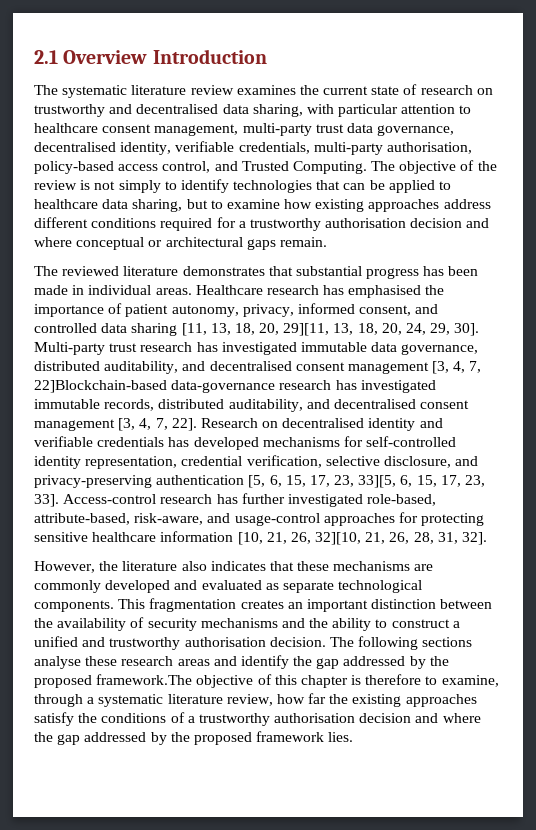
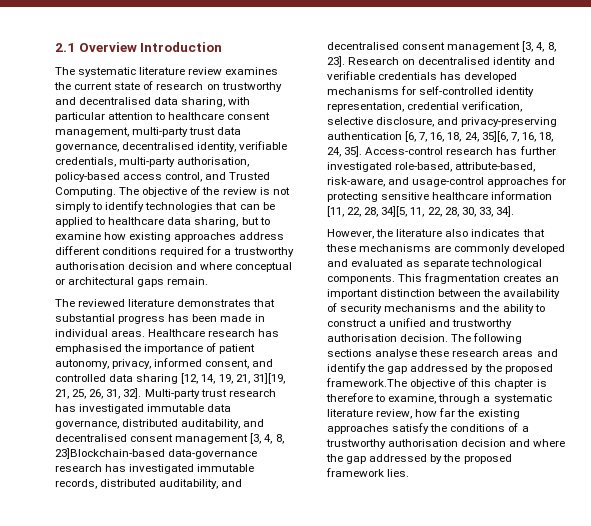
[181,323,480,336] [11, 13, 18, 20, 29][11, 13, 18, 20, 24, 29, 30]. -> [181,373,285,384] [55,388,142,399] [12, 14, 19, 21, 31][19, 21, 25, 26, 31, 32].
[469,361,482,373] [34,380,167,393] 7, 22]Blockchain-based -> [275,434,284,444] [55,448,165,459] 8, 23]Blockchain-based
[155,418,197,431] 7, 22]. -> [547,42,556,52] [327,56,345,67] 8, 23].
[248,475,486,488] [34,494,59,507] [5, 6, 15, 17, 23, 33][5, 6, 15, 17, 23, 33]. -> [405,131,553,142] [327,146,363,157] [6, 7, 16, 18, 24, 35][6, 7, 16, 18, 24, 35].
[237,532,488,545] [10, 21, 26, 32][10, 21, 26, 28, 31, 32]. -> [327,206,514,217] [11, 22, 28, 34][5, 11, 22, 28, 30, 33, 34].

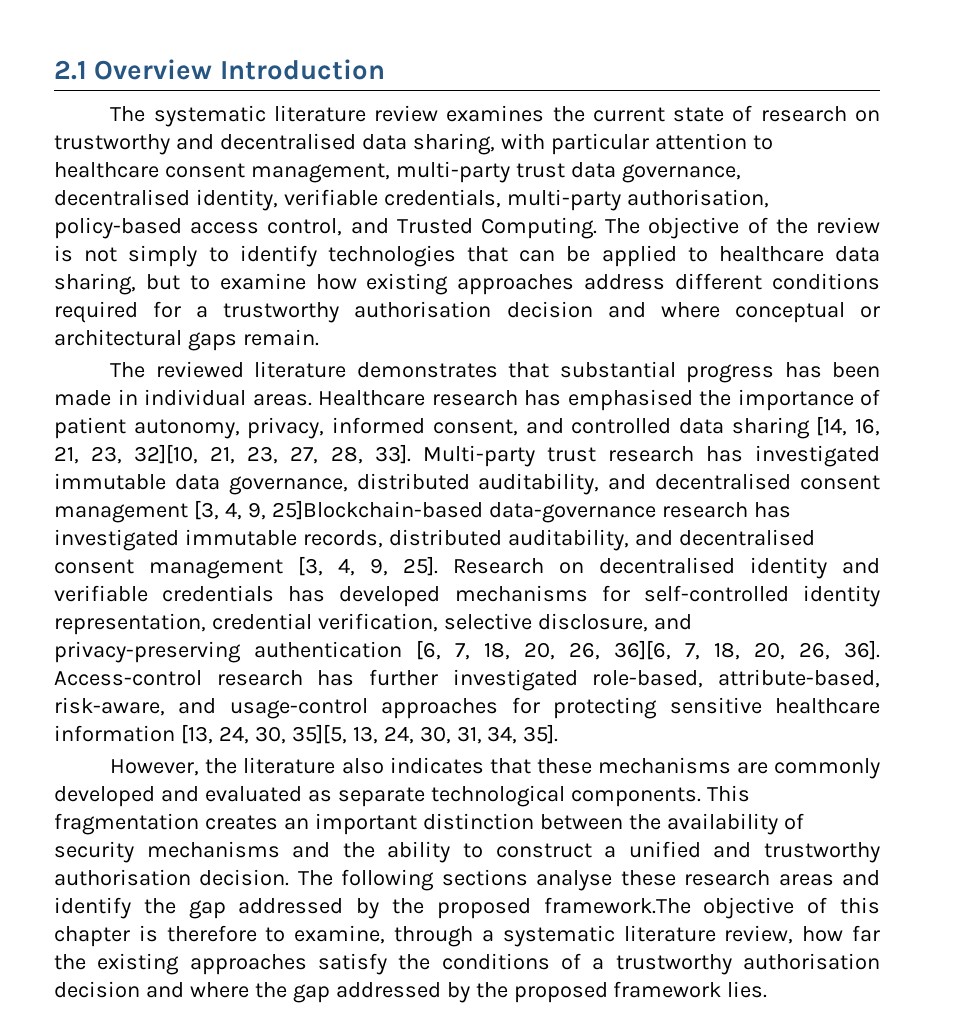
[181,373,285,384] [55,388,142,399] [12, 14, 19, 21, 31][19, 21, 25, 26, 31, 32]. -> [816,416,881,436] [54,444,411,464] [14, 16, 21, 23, 32][10, 21, 23, 27, 28, 33].
[275,434,284,444] [55,448,165,459] 8, 23]Blockchain-based -> [247,500,483,520] 9, 25]Blockchain-based
[547,42,556,52] [327,56,345,67] 8, 23]. -> [370,556,438,576] 9, 25].
[430,131,553,142] [327,146,363,157] 16, 18, 24, 35][6, 7, 16, 18, 24, 35]. -> [484,640,880,660] 18, 20, 26, 36][6, 7, 18, 20, 26, 36].
[327,206,514,217] [11, 22, 28, 34][5, 11, 22, 28, 30, 33, 34]. -> [180,724,559,744] [13, 24, 30, 35][5, 13, 24, 30, 31, 34, 35].

